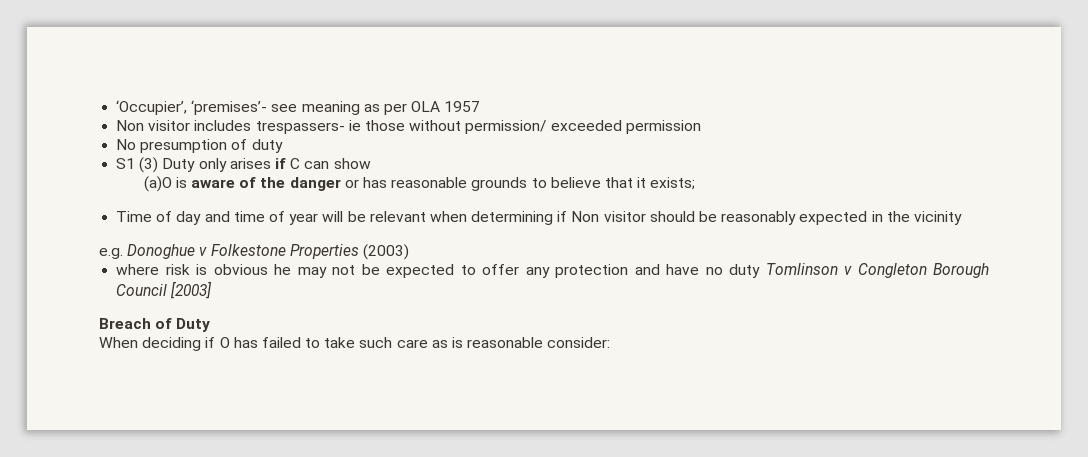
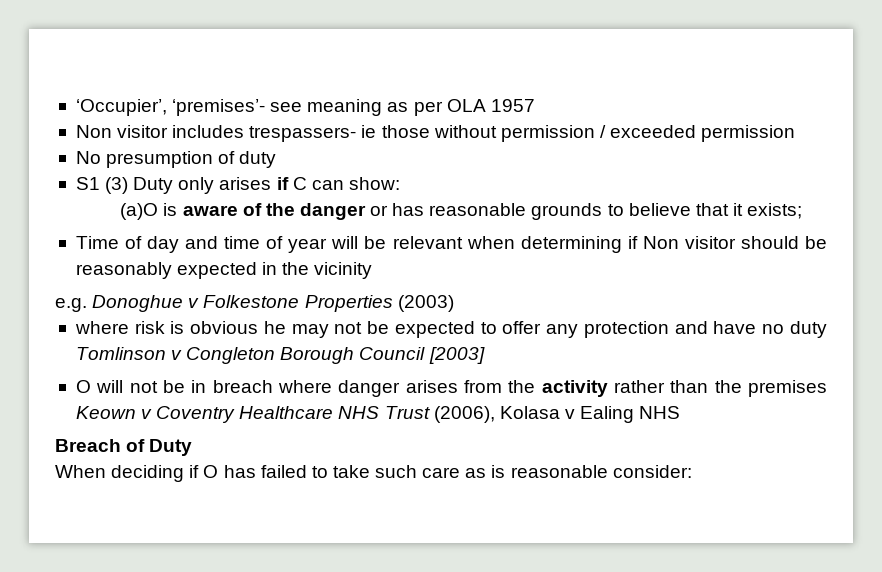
[465,120,547,134] permission/ -> [500,125,606,142] permission /
[333,158,371,169] show -> [348,177,400,190] show:
(213, 290) none -> [75,380,827,397] [75,406,681,423] // O will not be in breach where danger arises from the activity rather than the premises Keown v Coventry Healthcare NHS Trust (2006), Kolasa v Ealing NHS

